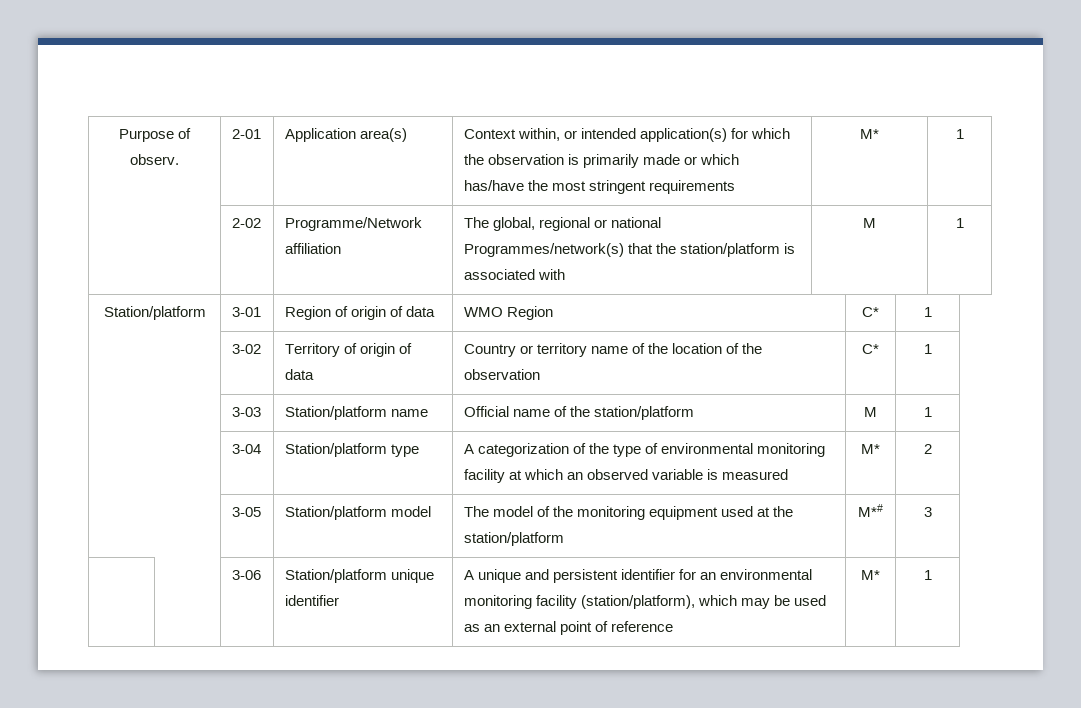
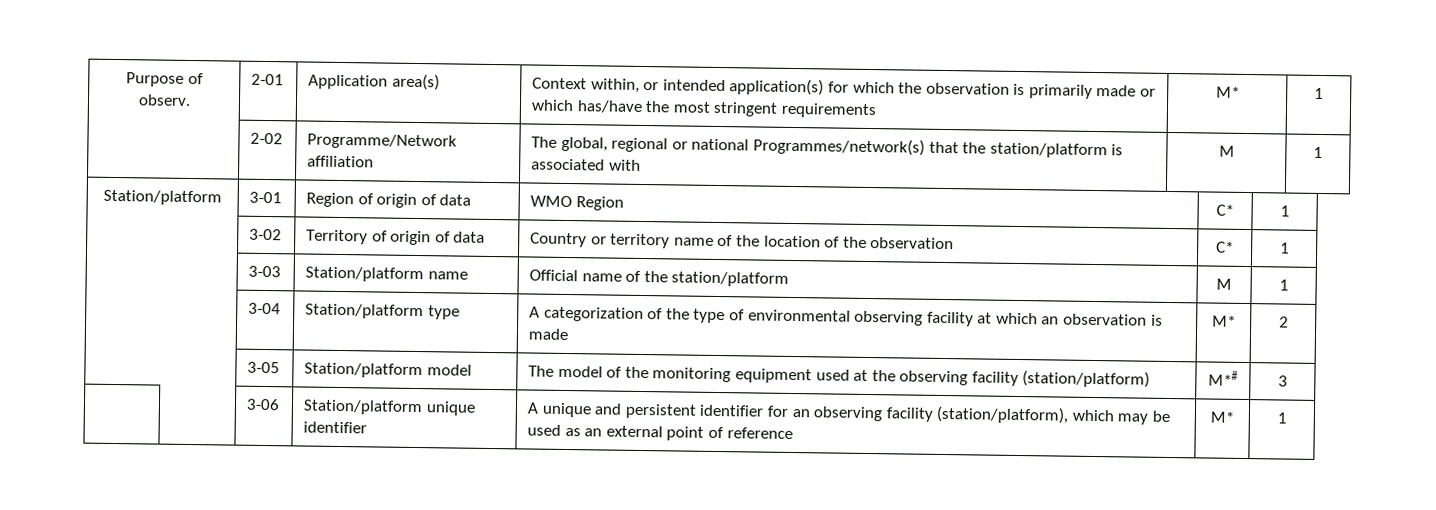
[757,443,826,457] monitoring -> [854,310,924,326] observing
[587,469,789,480] observed variable is measured -> [1063,313,1163,326] [527,328,569,341] observation is made
[463,532,564,546] station/platform -> [899,370,1151,388] observing facility (station/platform)
[720,569,813,580] [463,595,532,609] environmental monitoring -> [813,406,883,422] observing

